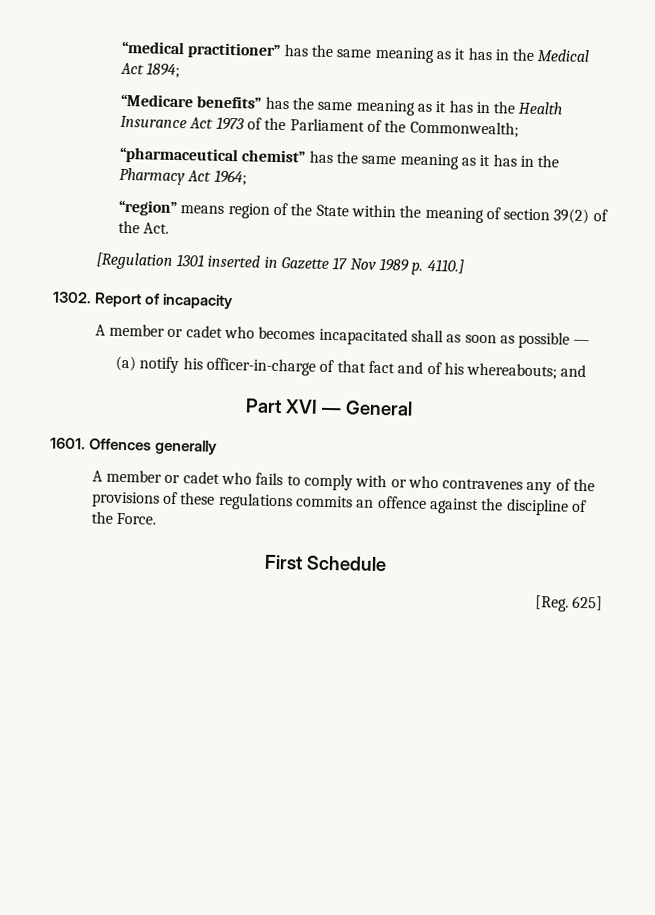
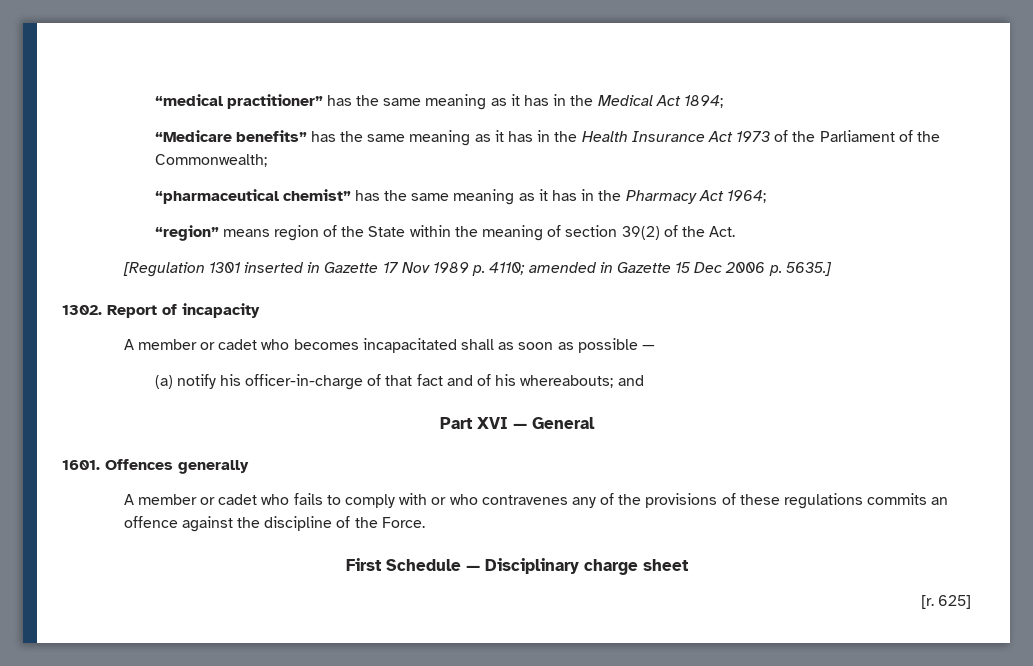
[426,258,464,274] 4110.] -> [489,262,832,276] 4110; amended in Gazette 15 Dec 2006 p. 5635.]
[534,595,569,612] // [Reg. -> [465,558,689,575] [920,595,934,609] — Disciplinary charge sheet // [r.

